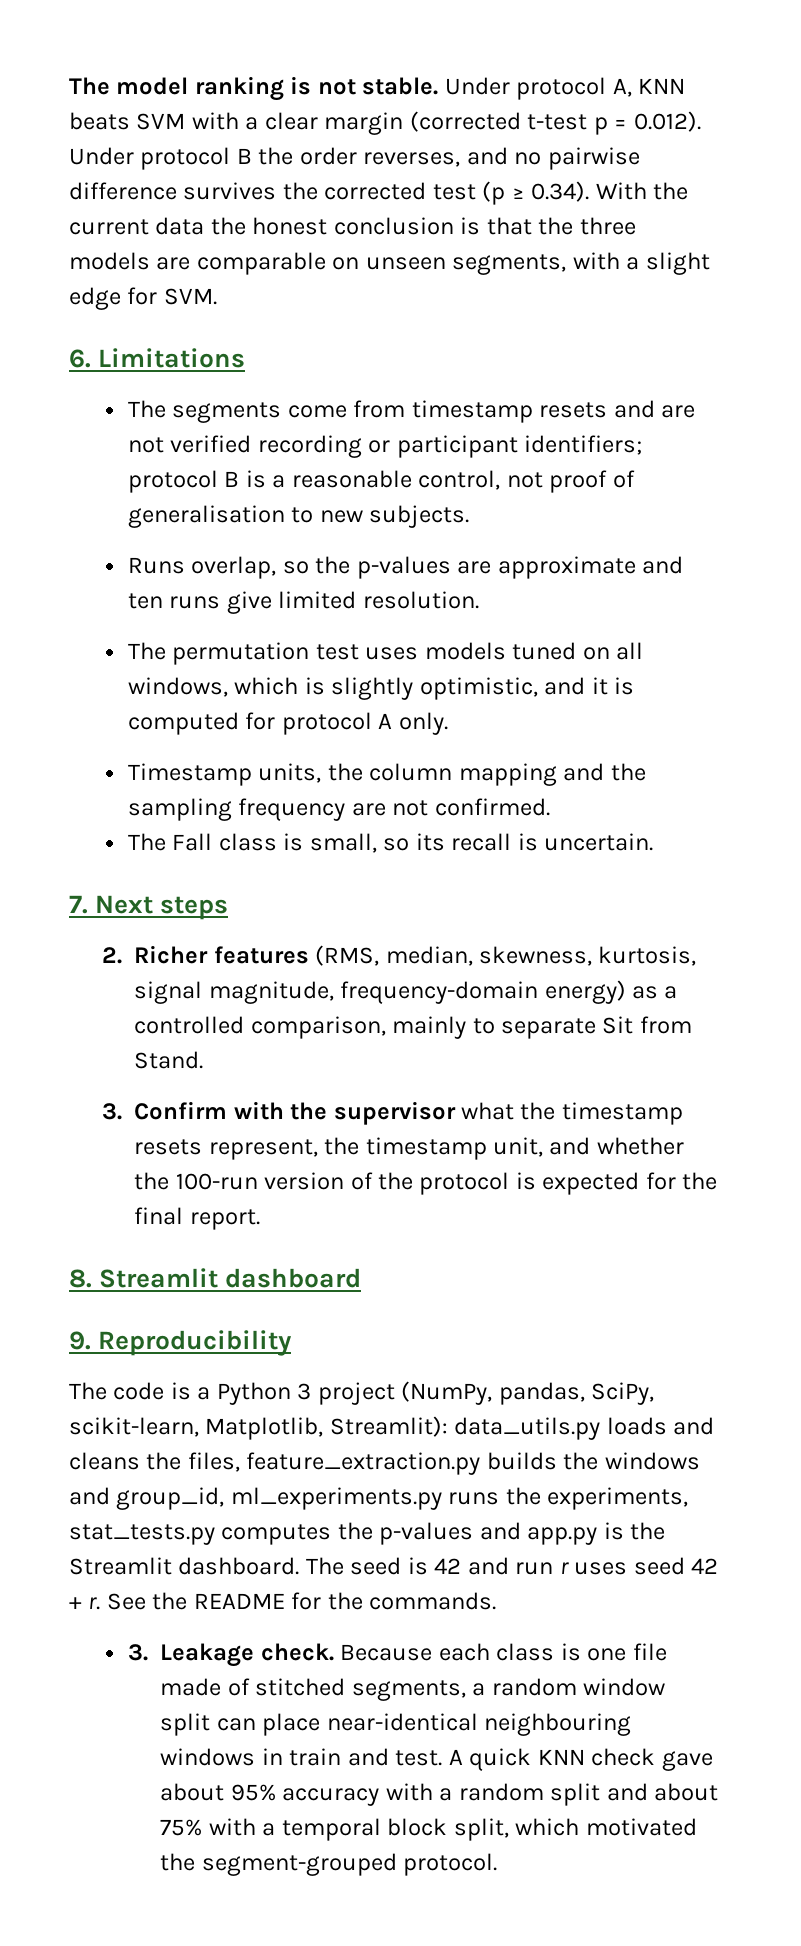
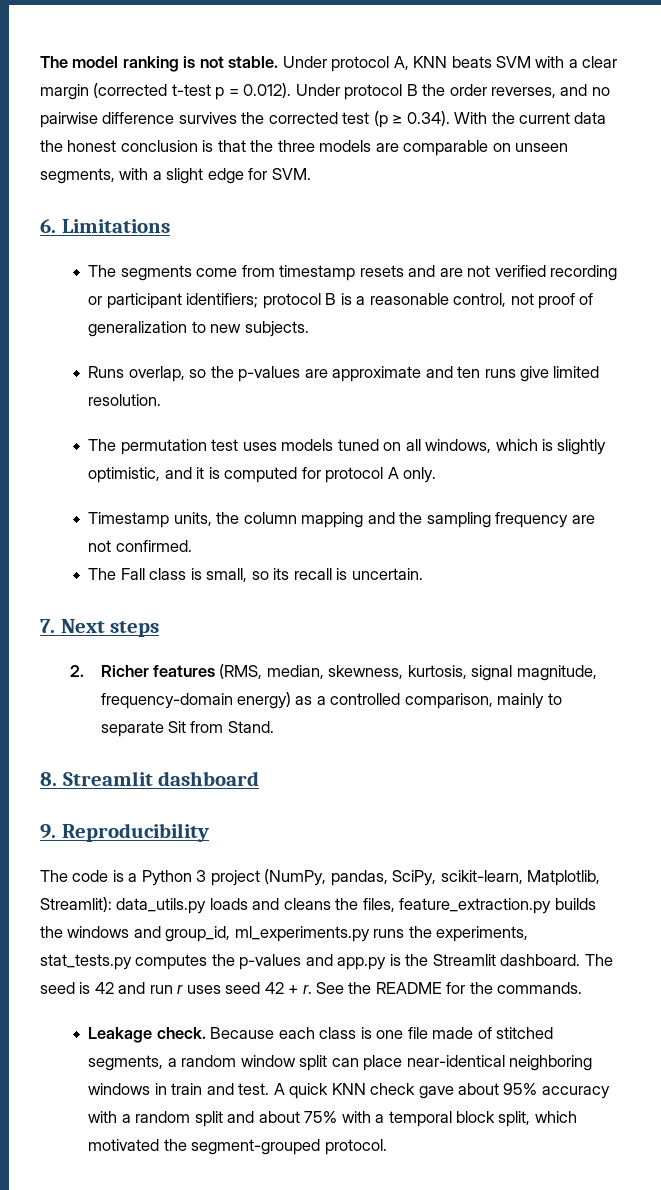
[127,505,285,528] generalisation -> [88,321,188,337] generalization
[101,1101,683,1125] [134,1137,684,1160] [134,1172,718,1195] [134,1207,260,1230] // 3. Confirm with the supervisor what the timestamp resets represent, the timestamp unit, and whether the 100-run version of the protocol is expected for the final report. -> (274, 727) none
[127,1644,148,1661] 3. -> (583, 988) none
[484,1713,632,1736] neighbouring -> [509,1055,593,1071] neighboring

